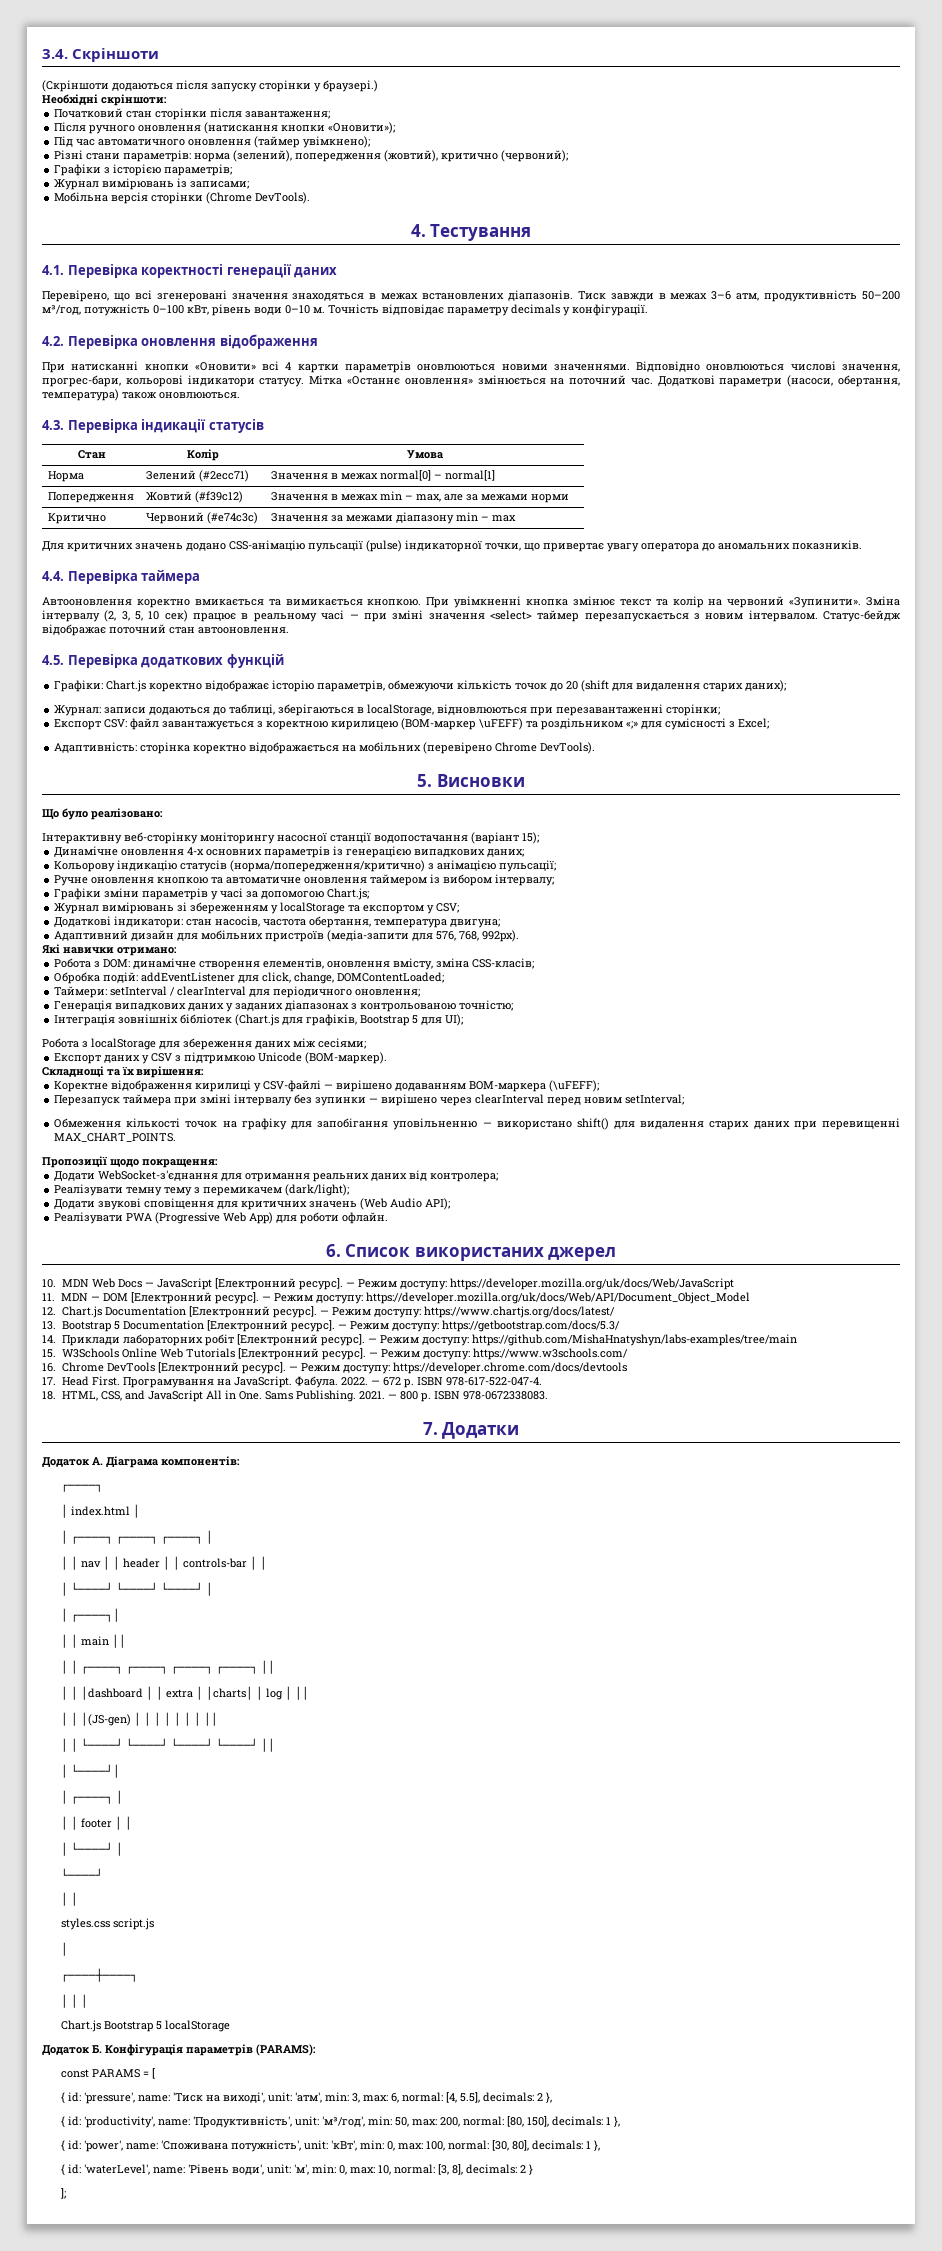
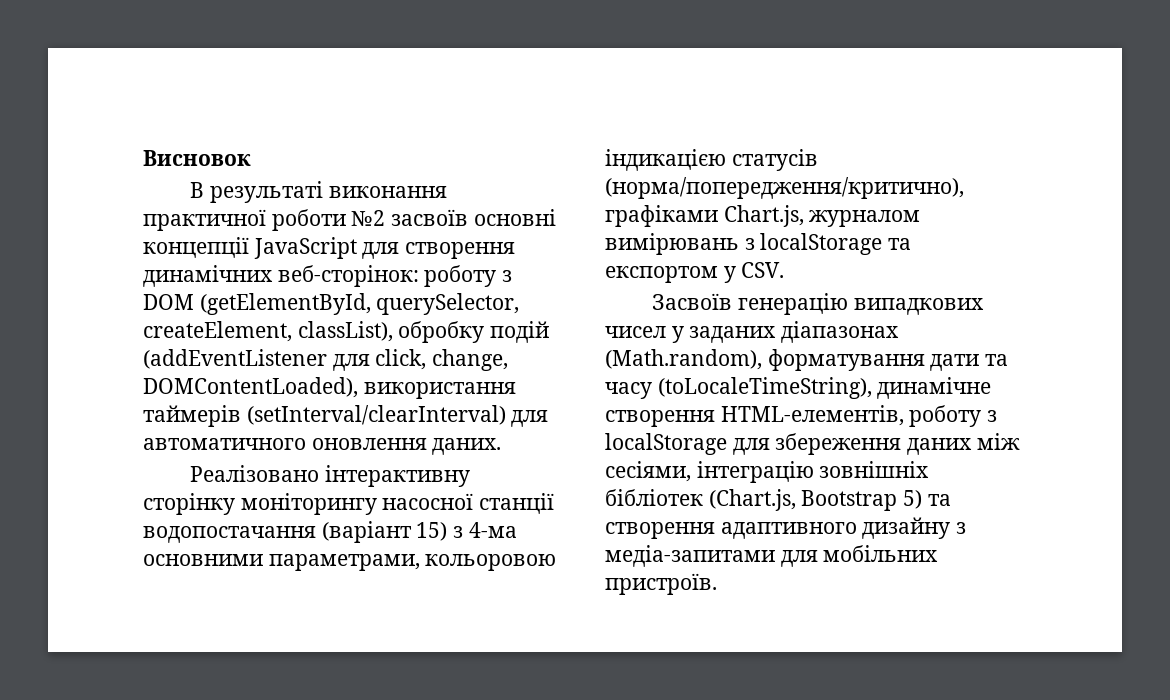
[42,48,160,62] [42,80,378,92] [42,94,167,106] [54,108,331,120] [54,122,396,134] [54,136,371,148] [54,150,569,162] [54,164,233,176] [54,178,250,190] [54,192,311,204] [410,224,532,241] [42,264,338,278] [42,290,900,302] [42,304,648,316] [42,334,318,349] [42,361,901,373] [42,375,901,387] [42,389,240,401] [42,419,264,433] [77,450,106,459] [186,449,219,461] [406,450,443,459] [47,471,84,482] [145,470,249,482] [270,470,495,481] [47,492,134,503] [145,491,243,503] [270,491,569,503] [47,513,106,524] [145,512,258,524] [270,512,516,524] [42,540,862,552] [42,570,201,584] [42,596,900,608] [42,610,901,622] [42,624,289,636] [42,654,284,668] [54,680,787,692] [54,704,721,716] [54,718,770,730] [54,742,596,754] [417,774,525,787] [42,808,163,820] [42,832,198,844] 3.4. Скріншоти // (Скріншоти додаються після запуску сторінки у браузері.) // Необхідні скріншоти: // Початковий стан сторінки після завантаження; // Після ручного оновлення (натискання кнопки «Оновити»); // Під час автоматичного оновлення (таймер увімкнено); // Різні стани параметрів: норма (зелений), попередження (жовтий), критично (червоний); // Графіки з історією параметрів; // Журнал вимірювань із записами; // Мобільна версія сторінки (Chrome DevTools). // 4. Тестування // 4.1. Перевірка коректності генерації даних // Перевірено, що всі згенеровані значення знаходяться в межах встановлених діапазонів. Тиск завжди в межах 3–6 атм, продуктивність 50–200 м³/год, потужність 0–100 кВт, рівень води 0–10 м. Точність відповідає параметру decimals у конфігурації. // 4.2. Перевірка оновлення відображення // При натисканні кнопки «Оновити» всі 4 картки параметрів оновлюються новими значеннями. Відповідно оновлюються числові значення, прогрес-бари, кольорові індикатори статусу. Мітка «Останнє оновлення» змінюється на поточний час. Додаткові параметри (насоси, обертання, температура) також оновлюються. // 4.3. Перевірка індикації статусів // Стан | Колір | Умова // Норма | Зелений (#2ecc71) | Значення в межах normal[0] – normal[1] // Попередження | Жовтий (#f39c12) | Значення в межах min – max, але за межами норми // Критично | Червоний (#e74c3c) | Значення за межами діапазону min – max // Для критичних значень додано CSS-анімацію пульсації (pulse) індикаторної точки, що привертає увагу оператора до аномальних показників. // 4.4. Перевірка таймера // Автооновлення коректно вмикається та вимикається кнопкою. При увімкненні кнопка змінює текст та колір на червоний «Зупинити». Зміна інтервалу (2, 3, 5, 10 сек) працює в реальному часі — при зміні значення <select> таймер перезапускається з новим інтервалом. Статус-бейдж відображає поточний стан автооновлення. // 4.5. Перевірка додаткових функцій // Графіки: Chart.js коректно відображає історію параметрів, обмежуючи кількість точок до 20 (shift для видалення старих даних); // Журнал: записи додаються до таблиці, зберігаються в localStorage, відновлюються при перезавантаженні сторінки; // Експорт CSV: файл завантажується з коректною кирилицею (BOM-маркер \uFEFF) та роздільником «;» для сумісності з Excel; // Адаптивність: сторінка коректно відображається на мобільних (перевірено Chrome DevTools). // 5. Висновки // Що було реалізовано: // Інтерактивну веб-сторінку -> [143,150,251,166] [190,181,447,203] [143,209,556,231] [143,237,516,259] [143,265,513,287] [143,293,520,315] [143,321,550,343] [143,349,509,371] [143,377,516,399] [143,405,549,427] [143,438,502,455] [190,465,471,487] [143,493,235,515] Висновок // В результаті виконання практичної роботи №2 засвоїв основні концепції JavaScript для створення динамічних веб-сторінок: роботу з DOM (getElementById, querySelector, createElement, classList), обробку подій (addEventListener для click, change, DOMContentLoaded), використання таймерів (setInterval/clearInterval) для автоматичного оновлення даних. // Реалізовано інтерактивну сторінку
[522,832,539,844] [54,846,525,858] [54,860,557,872] [54,874,555,886] [54,888,370,900] [54,902,460,914] [54,916,501,928] [54,930,520,942] [42,944,177,956] [54,958,535,970] [54,972,445,984] [54,986,421,998] [54,1000,514,1012] [54,1014,464,1026] [42,1038,79,1048] 15); // Динамічне оновлення 4-х основних параметрів із генерацією випадкових даних; // Кольорову індикацію статусів (норма/попередження/критично) з анімацією пульсації; // Ручне оновлення кнопкою та автоматичне оновлення таймером із вибором інтервалу; // Графіки зміни параметрів у часі за допомогою Chart.js; // Журнал вимірювань зі збереженням у localStorage та експортом у CSV; // Додаткові індикатори: стан насосів, частота обертання, температура двигуна; // Адаптивний дизайн для мобільних пристроїв (медіа-запити для 576, 768, 992px). // Які навички отримано: // Робота з DOM: динамічне створення елементів, оновлення вмісту, зміна CSS-класів; // Обробка подій: addEventListener для click, change, DOMContentLoaded; // Таймери: setInterval / clearInterval для періодичного оновлення; // Генерація випадкових даних у заданих діапазонах з контрольованою точністю; // Інтеграція зовнішніх бібліотек (Chart.js для графіків, Bootstrap 5 для UI); // Робота -> [416,522,517,541] [143,554,557,571] [605,149,818,171] [605,177,964,199] [605,205,921,227] [605,233,912,255] [605,262,785,283] [652,293,984,315] [605,321,900,343] [605,349,1009,371] [605,377,992,399] [605,405,982,427] 15) з 4-ма основними параметрами, кольоровою індикацією статусів (норма/попередження/критично), графіками Chart.js, журналом вимірювань з localStorage та експортом у CSV. // Засвоїв генерацію випадкових чисел у заданих діапазонах (Math.random), форматування дати та часу (toLocaleTimeString), динамічне створення HTML-елементів, роботу
[318,1038,366,1049] [54,1052,388,1064] [42,1066,204,1078] [54,1080,600,1092] [54,1094,685,1106] [54,1118,900,1130] [54,1133,177,1142] [42,1156,218,1168] [54,1170,499,1182] [54,1184,350,1196] [54,1198,451,1210] [54,1212,389,1224] [325,1244,617,1261] [42,1278,734,1290] [42,1292,751,1304] [42,1306,615,1318] [42,1320,620,1332] [42,1334,797,1346] [42,1348,628,1360] [42,1362,627,1374] [42,1376,542,1388] [42,1390,548,1402] [422,1422,520,1439] [42,1456,240,1468] [61,1484,104,1492] [61,1504,141,1518] [61,1530,214,1544] [61,1556,268,1570] [61,1582,214,1596] [61,1608,121,1622] [61,1634,127,1648] [61,1660,276,1674] [61,1686,310,1700] [61,1712,219,1726] [61,1738,276,1752] [61,1764,121,1778] [61,1790,124,1804] [61,1816,133,1830] [61,1842,124,1856] [61,1868,104,1879] [61,1892,79,1906] [61,1918,155,1930] [61,1942,69,1956] [61,1968,139,1982] [61,1994,89,2008] [61,2020,231,2032] [42,2044,316,2056] [61,2068,156,2079] [61,2092,553,2104] [61,2116,621,2128] [61,2140,601,2152] [61,2164,534,2175] [61,2188,67,2199] сесіями; // Експорт даних у CSV з підтримкою Unicode (BOM-маркер). // Складнощі та їх вирішення: // Коректне відображення кирилиці у CSV-файлі — вирішено додаванням BOM-маркера (\uFEFF); // Перезапуск таймера при зміні інтервалу без зупинки — вирішено через clearInterval перед новим setInterval; // Обмеження кількості точок на графіку для запобігання уповільненню — використано shift() для видалення старих даних при перевищенні MAX_CHART_POINTS. // Пропозиції щодо покращення: // Додати WebSocket-з'єднання для отримання реальних даних від контролера; // Реалізувати темну тему з перемикачем (dark/light); // Додати звукові сповіщення для критичних значень (Web Audio API); // Реалізувати PWA (Progressive Web App) для роботи офлайн. // 6. Список використаних джерел // 10. MDN Web Docs — JavaScript [Електронний ресурс]. — Режим доступу: https://developer.mozilla.org/uk/docs/Web/JavaScript // 11. MDN — DOM [Електронний ресурс]. — Режим доступу: https://developer.mozilla.org/uk/docs/Web/API/Document_Object_Model // 12. Chart.js Documentation [Електронний ресурс]. — Режим доступу: https://www.chartjs.org/docs/latest/ // 13. Bootstrap 5 Documentation [Електронний ресурс]. — Режим доступу: https://getbootstrap.com/docs/5.3/ // 14. Приклади лабораторних робіт [Електронний ресурс]. — Режим доступу: https://github.com/MishaHnatyshyn/labs-examples/tree/main // 15. W3Schools Online Web Tutorials [Електронний ресурс]. — Режим доступу: https://www.w3schools.com/ // 16. Chrome DevTools [Електронний ресурс]. — Режим доступу: https://developer.chrome.com/docs/devtools // 17. Head First. Програмування на JavaScript. Фабула. 2022. — 672 р. ISBN 978-617-522-047-4. // 18. HTML, CSS, and JavaScript All in One. Sams Publishing. 2021. — 800 р. ISBN 978-0672338083. // 7. Додатки // Додаток А. Діаграма компонентів: // ┌────┐ // │ index.html │ // │ ┌────┐ ┌────┐ ┌────┐ │ // │ │ nav │ │ header │ │ controls-bar │ │ // │ └────┘ └────┘ └────┘ │ // │ ┌────┐│ // │ │ main ││ // │ │ ┌────┐ ┌────┐ ┌────┐ ┌────┐ ││ // │ │ │dashboard │ │ extra │ │charts│ │ log │ ││ // │ │ │(JS-gen) │ │ │ │ │ │ │ ││ // │ │ └────┘ └────┘ └────┘ └────┘ ││ // │ └────┘│ // │ ┌────┐ │ // │ │ footer │ │ // │ └────┘ │ // └────┘ // │ │ // styles.css script.js // │ // ┌────┼────┐ // │ │ │ // Chart.js Bootstrap 5 localStorage // Додаток Б. Конфігурація параметрів (PARAMS): // const PARAMS = [ // { id: 'pressure', name: 'Тиск на виході', unit: 'атм', min: 3, max: 6, normal: [4, 5.5], decimals: 2 }, // { id: 'productivity', name: 'Продуктивність', unit: 'м³/год', min: 50, max: 200, normal: [80, 150], decimals: 1 }, // { id: 'power', name: 'Споживана потужність', unit: 'кВт', min: 0, max: 100, normal: [30, 80], decimals: 1 }, // { id: 'waterLevel', name: 'Рівень води', unit: 'м', min: 0, max: 10, normal: [3, 8], decimals: 2 } // ]; -> [605,461,930,483] [605,489,951,511] [605,517,967,539] [605,545,939,567] [605,573,717,595] сесіями, інтеграцію зовнішніх бібліотек (Chart.js, Bootstrap 5) та створення адаптивного дизайну з медіа-запитами для мобільних пристроїв.

